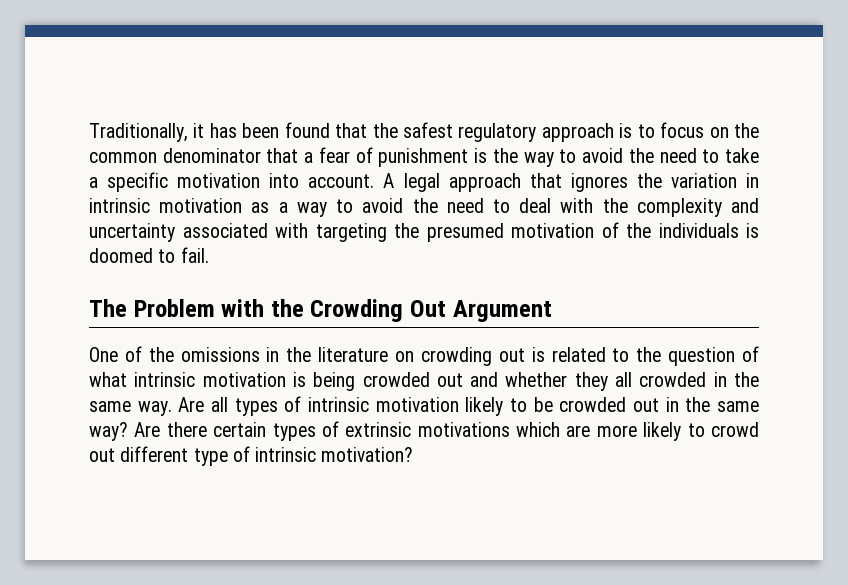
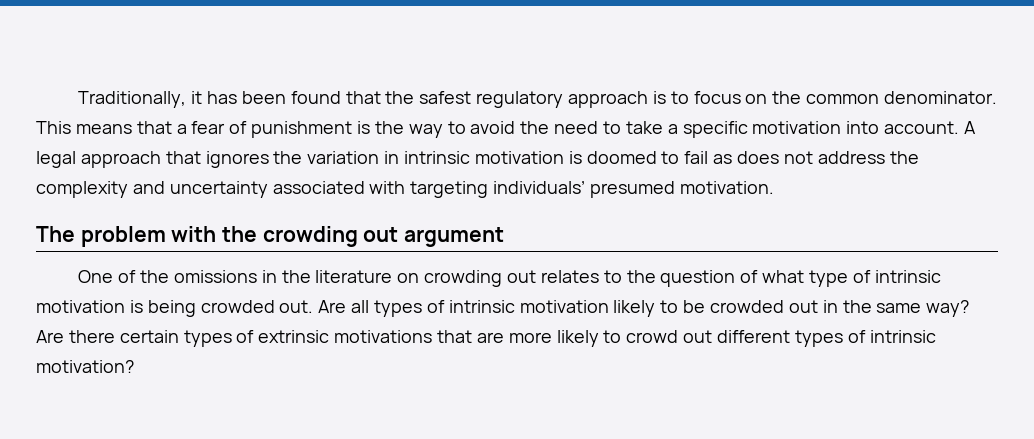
[162,148,261,163] denominator -> [884,91,998,104] [36,121,132,134] denominator. This means
[251,198,594,217] as a way to avoid the need to deal with -> [568,151,885,164] is doomed to fail as does not address
[394,222,759,242] [89,247,209,263] the presumed motivation of the individuals is doomed to fail. -> [493,181,774,198] individuals’ presumed motivation.
[133,299,552,322] Problem with the Crowding Out Argument -> [80,226,505,247] problem with the crowding out argument
[531,347,606,362] is related -> [540,270,599,283] relates
(127, 379) none -> [809,270,871,287] type of
[436,372,759,391] [89,401,172,416] out and whether they all crowded in the same way. -> [279,300,314,313] out.
[516,422,561,437] which -> [437,330,473,343] that
[193,448,228,466] type -> [794,330,843,347] types

